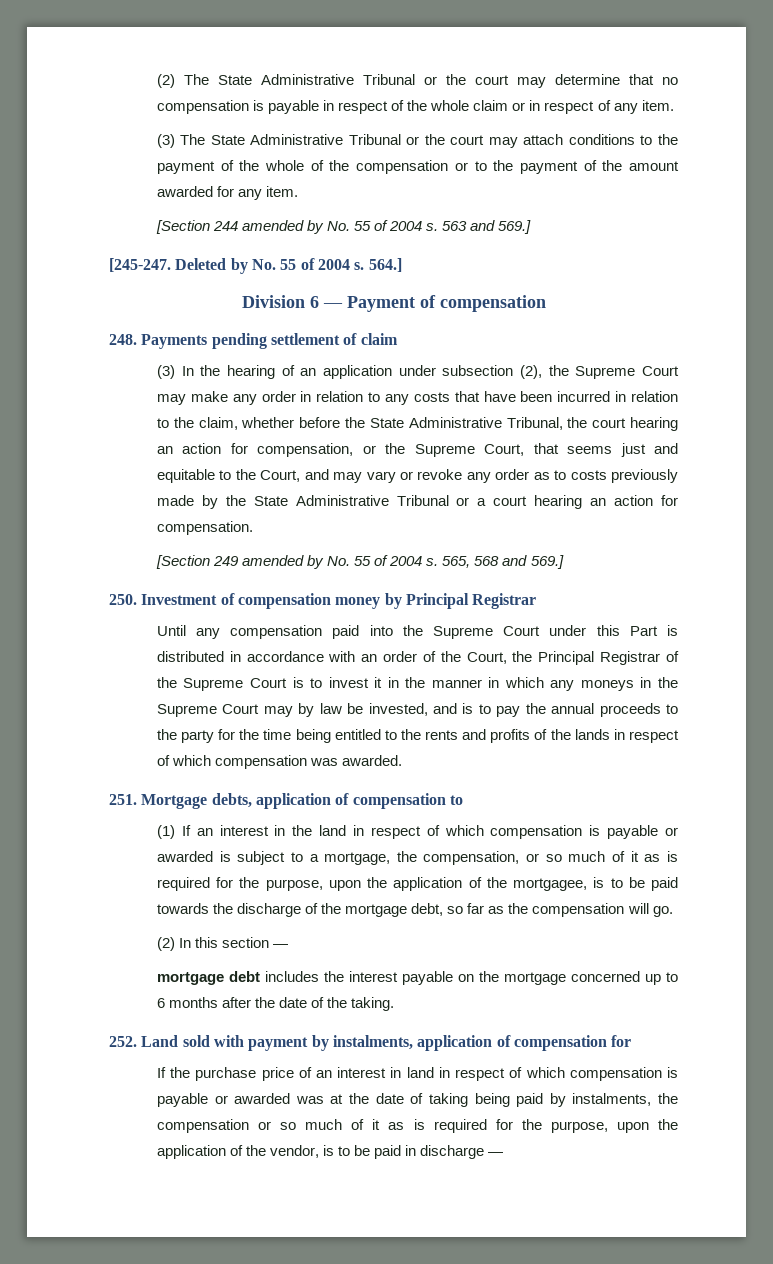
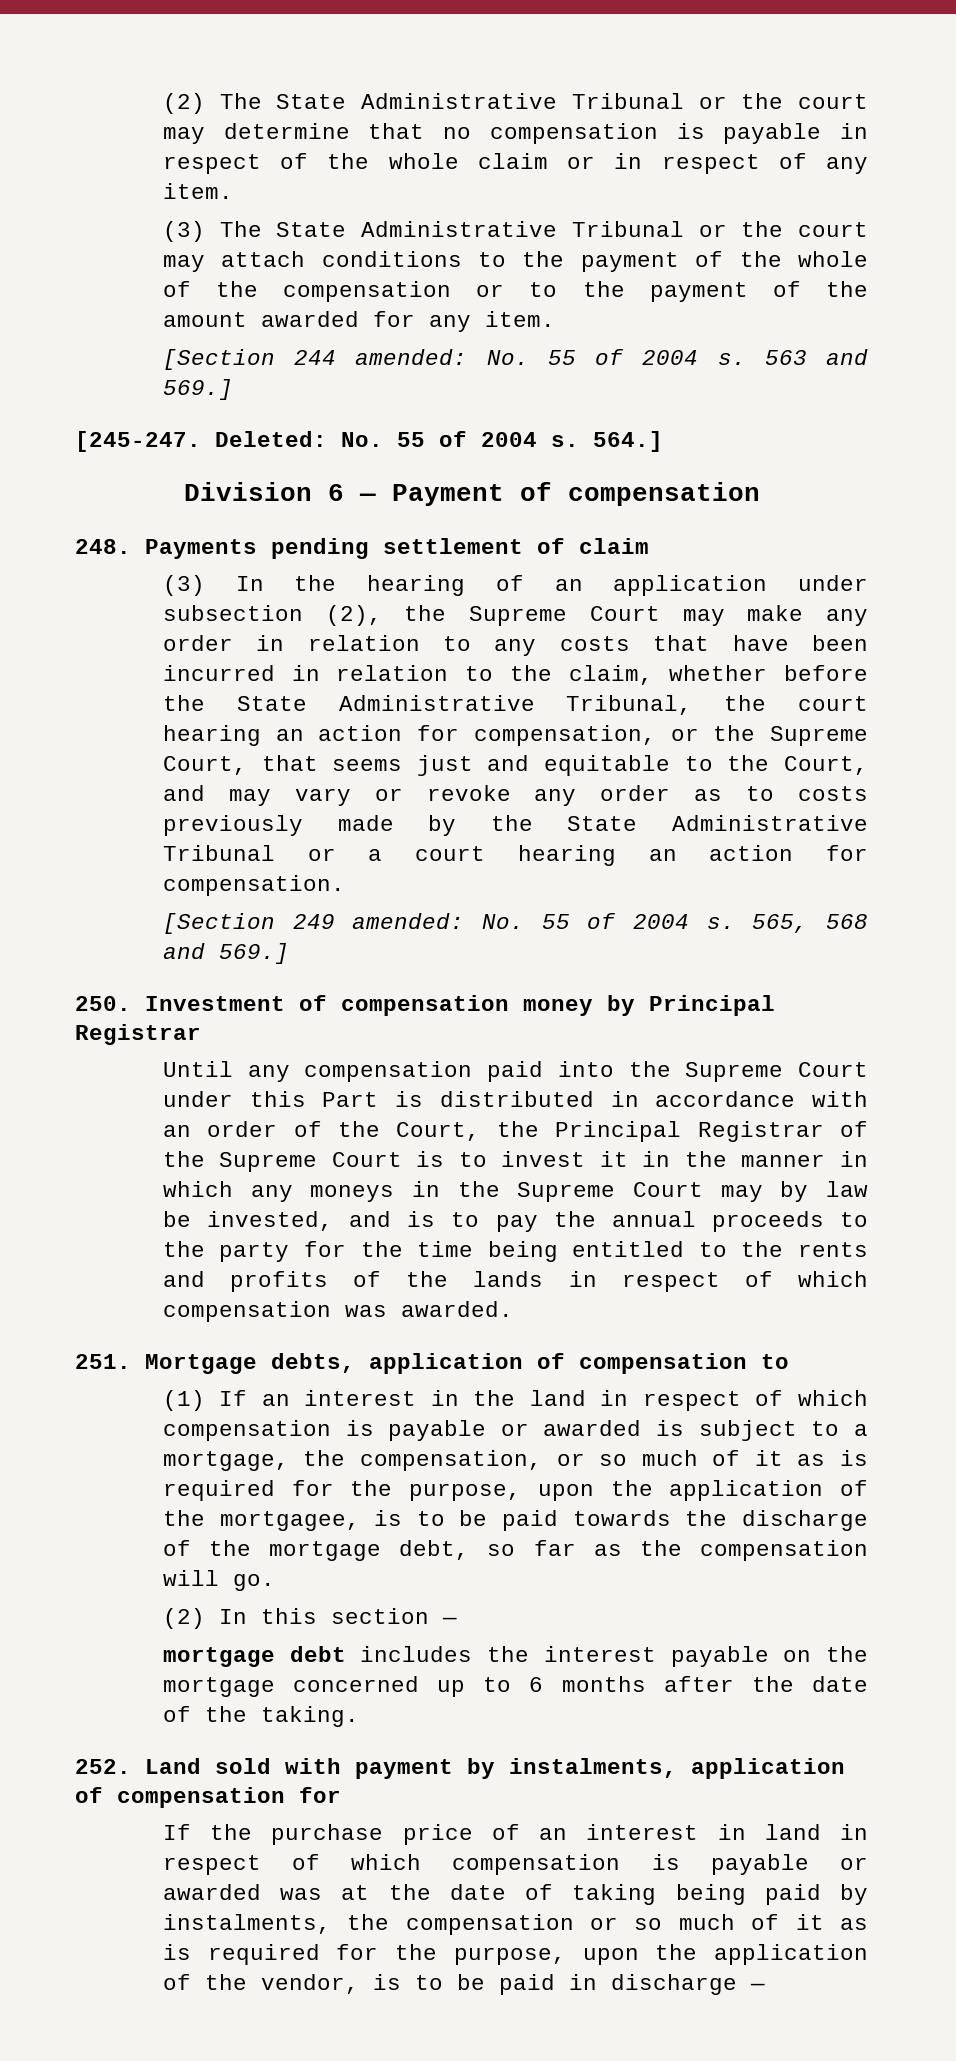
[242,220,325,234] amended by -> [355,349,468,365] amended:
[175,258,248,274] Deleted by -> [215,431,327,447] Deleted:
[242,555,325,569] amended by -> [352,913,465,929] amended:

